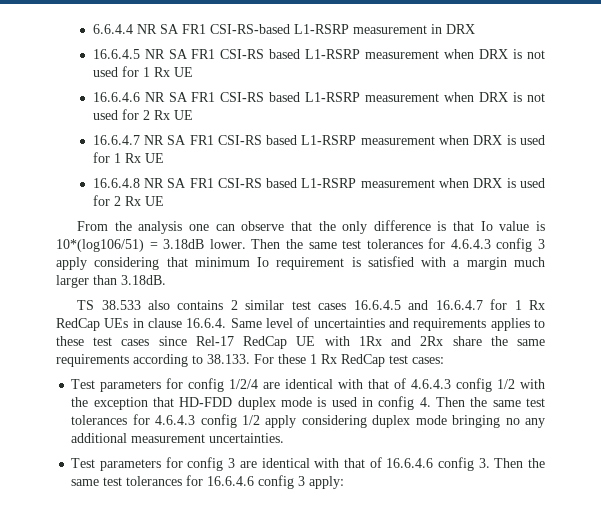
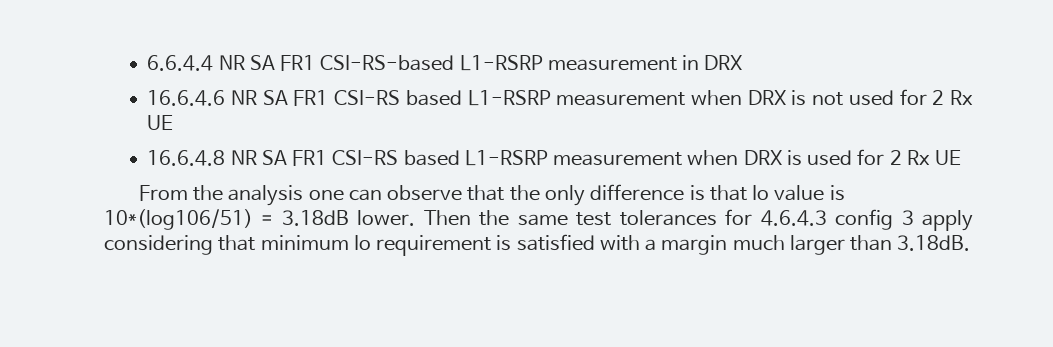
[92,49,546,59] [92,66,193,77] // 16.6.4.5 NR SA FR1 CSI-RS based L1-RSRP measurement when DRX is not used for 1 Rx UE -> (743, 62) none
[92,135,546,145] [92,152,164,163] // 16.6.4.7 NR SA FR1 CSI-RS based L1-RSRP measurement when DRX is used for 1 Rx UE -> (174, 122) none
[77,299,546,310] [56,317,545,331] [56,336,545,349] [56,354,444,367] [71,378,545,392] [71,396,545,410] [71,414,545,428] [71,433,285,443] [71,457,546,471] [71,475,345,489] // TS 38.533 also contains 2 similar test cases 16.6.4.5 and 16.6.4.7 for 1 Rx RedCap UEs in clause 16.6.4. Same level of uncertainties and requirements applies to these test cases since Rel-17 RedCap UE with 1Rx and 2Rx share the same requirements according to 38.133. For these 1 Rx RedCap test cases: // Test parameters for config 1/2/4 are identical with that of 4.6.4.3 config 1/2 with the exception that HD-FDD duplex mode is used in config 4. Then the same test tolerances for 4.6.4.3 config 1/2 apply considering duplex mode bringing no any additional measurement uncertainties. // Test parameters for config 3 are identical with that of 16.6.4.6 config 3. Then the same test tolerances for 16.6.4.6 config 3 apply: -> (971, 243) none

